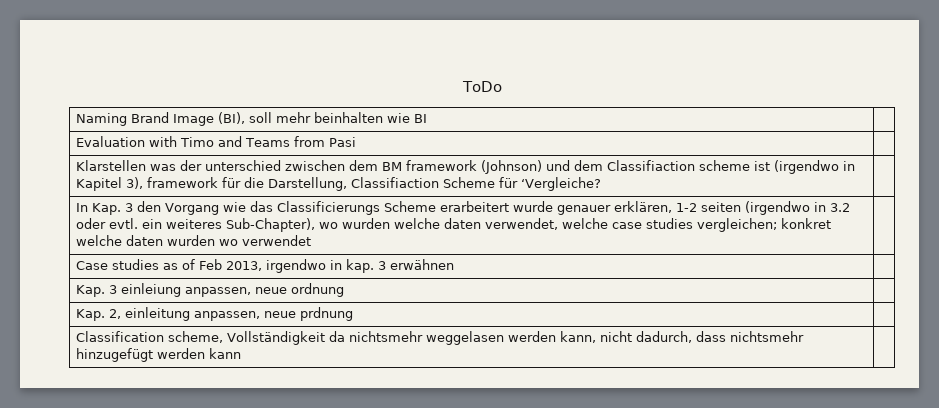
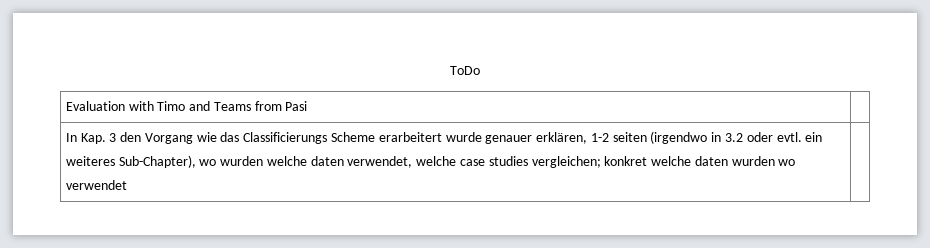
[75,112,427,126] // Naming Brand Image (BI), soll mehr beinhalten wie BI | -> (480, 70) none
[75,160,855,174] [75,177,601,191] // Klarstellen was der unterschied zwischen dem BM framework (Johnson) und dem Classifiaction scheme ist (irgendwo in Kapitel 3), framework für die Darstellung, Classifiaction Scheme für ‘Vergleiche? | -> (308, 106) none
[75,259,454,273] [75,283,344,297] [75,307,353,321] [75,331,804,345] [75,348,241,362] // Case studies as of Feb 2013, irgendwo in kap. 3 erwähnen | // Kap. 3 einleiung anpassen, neue ordnung | // Kap. 2, einleitung anpassen, neue prdnung | // Classification scheme, Vollständigkeit da nichtsmehr weggelasen werden kann, nicht dadurch, dass nichtsmehr hinzugefügt werden kann | -> (127, 185) none

